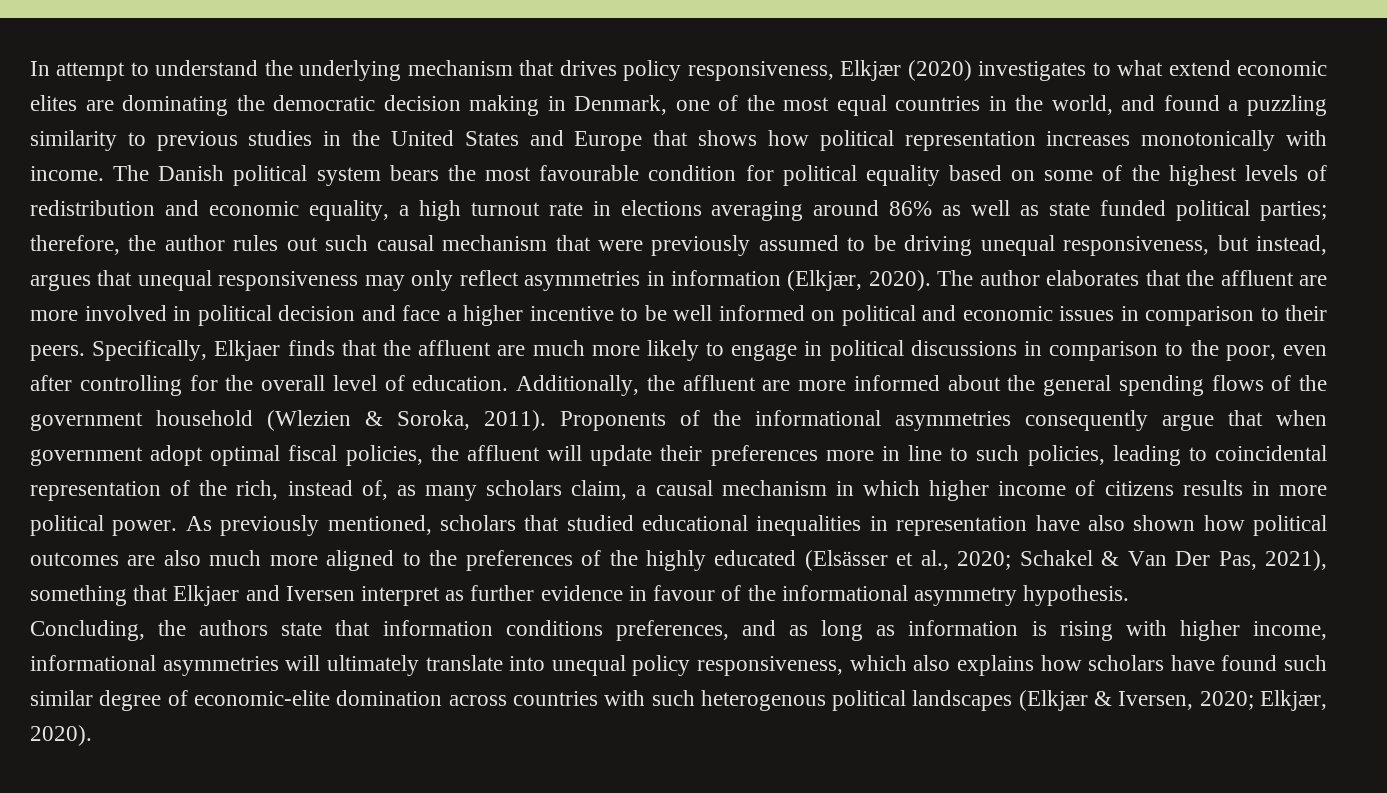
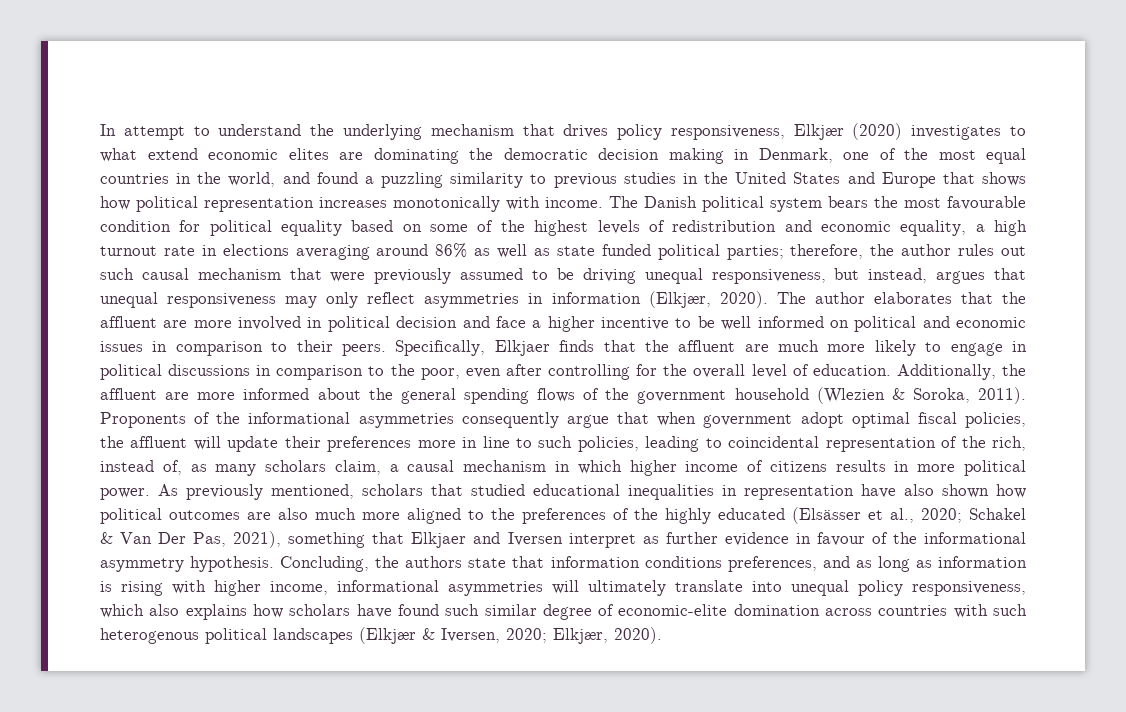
(1130, 595) // -> (275, 564) none

